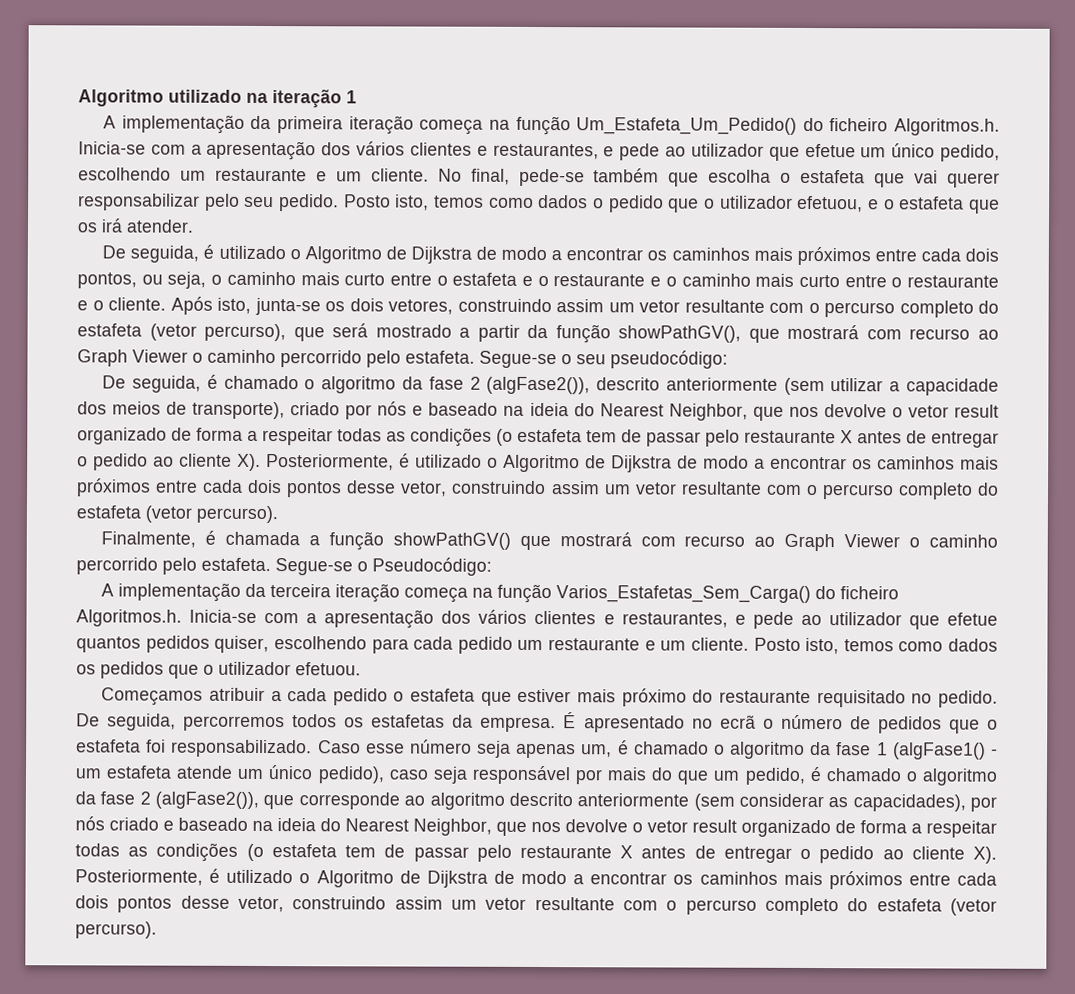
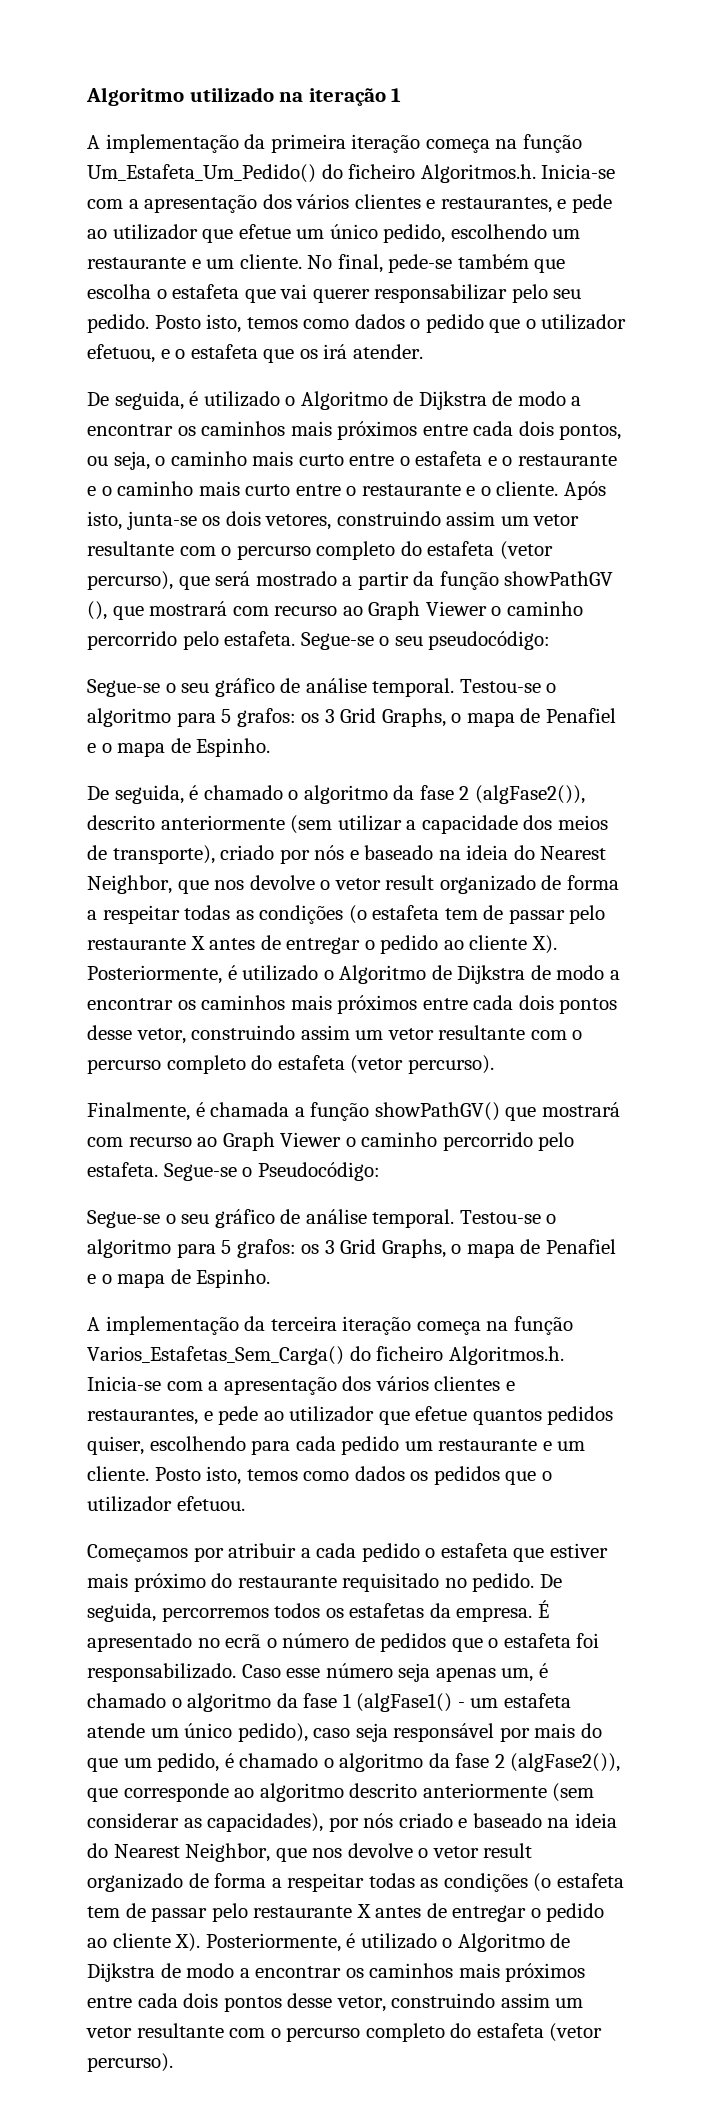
[618,325,742,343] showPathGV(), -> [504,571,614,586] [87,601,107,620] showPathGV (),
(728, 359) none -> [87,678,557,697] [87,708,616,727] [87,738,271,757] // Segue-se o seu gráfico de análise temporal. Testou-se o algoritmo para 5 grafos: os 3 Grid Graphs, o mapa de Penafiel e o mapa de Espinho.
(492, 566) none -> [87,1209,557,1228] [87,1239,616,1258] [87,1269,271,1288] // Segue-se o seu gráfico de análise temporal. Testou-se o algoritmo para 5 grafos: os 3 Grid Graphs, o mapa de Penafiel e o mapa de Espinho.
(204, 696) none -> [193,1547,224,1562] por

